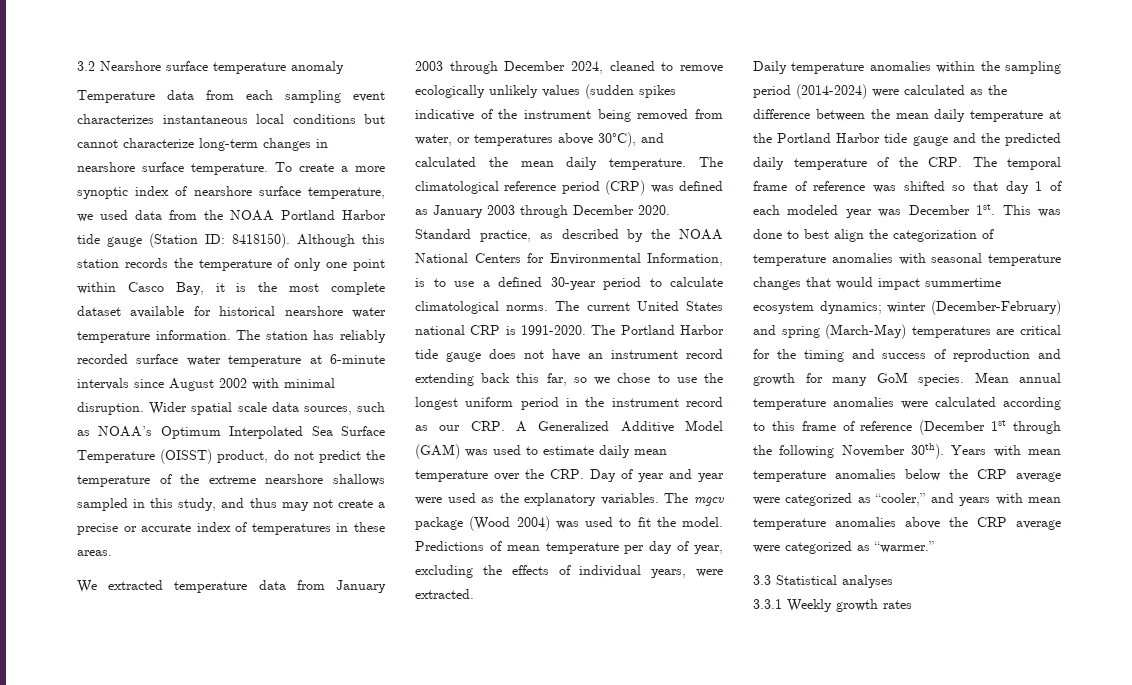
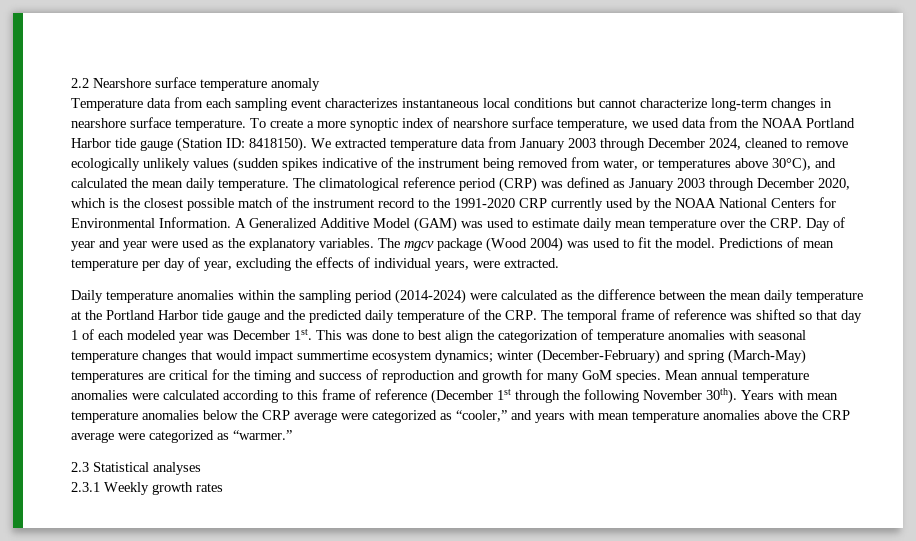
[77,61,95,71] 3.2 -> [71,78,89,88] 2.2
[297,234,385,247] [77,258,385,271] [77,282,385,295] [77,306,386,318] [77,330,386,343] [77,354,385,367] [77,378,335,391] [77,402,385,415] [77,426,385,439] [77,449,385,464] [77,474,385,487] [77,498,385,511] [77,522,385,535] [77,550,112,556] Although this station records the temperature of only one point within Casco Bay, it is the most complete dataset available for historical nearshore water temperature information. The station has reliably recorded surface water temperature at 6-minute intervals since August 2002 with minimal disruption. Wider spatial scale data sources, such as NOAA’s Optimum Interpolated Sea Surface Temperature (OISST) product, do not predict the temperature of the extreme nearshore shallows sampled in this study, and thus may not create a precise or accurate index of temperatures in these areas. // -> (307, 144) none
[638,205,670,215] [415,229,619,242] 2020. Standard practice, as described -> [818,178,850,190] [71,197,633,211] 2020, which is the closest possible match of the instrument record to the 1991-2020 CRP currently used
[647,253,723,266] [415,277,723,290] [415,301,723,314] [415,325,724,335] [415,349,723,362] [415,373,723,386] [415,397,723,410] [415,421,505,431] Information, is to use a defined 30-year period to calculate climatological norms. The current United States national CRP is 1991-2020. The Portland Harbor tide gauge does not have an instrument record extending back this far, so we chose to use the longest uniform period in the instrument record as our CRP. -> [159,217,231,228] Information.
[753,575,771,585] 3.3 -> [71,462,89,472] 2.3
[753,599,782,609] 3.3.1 -> [71,482,100,492] 2.3.1

